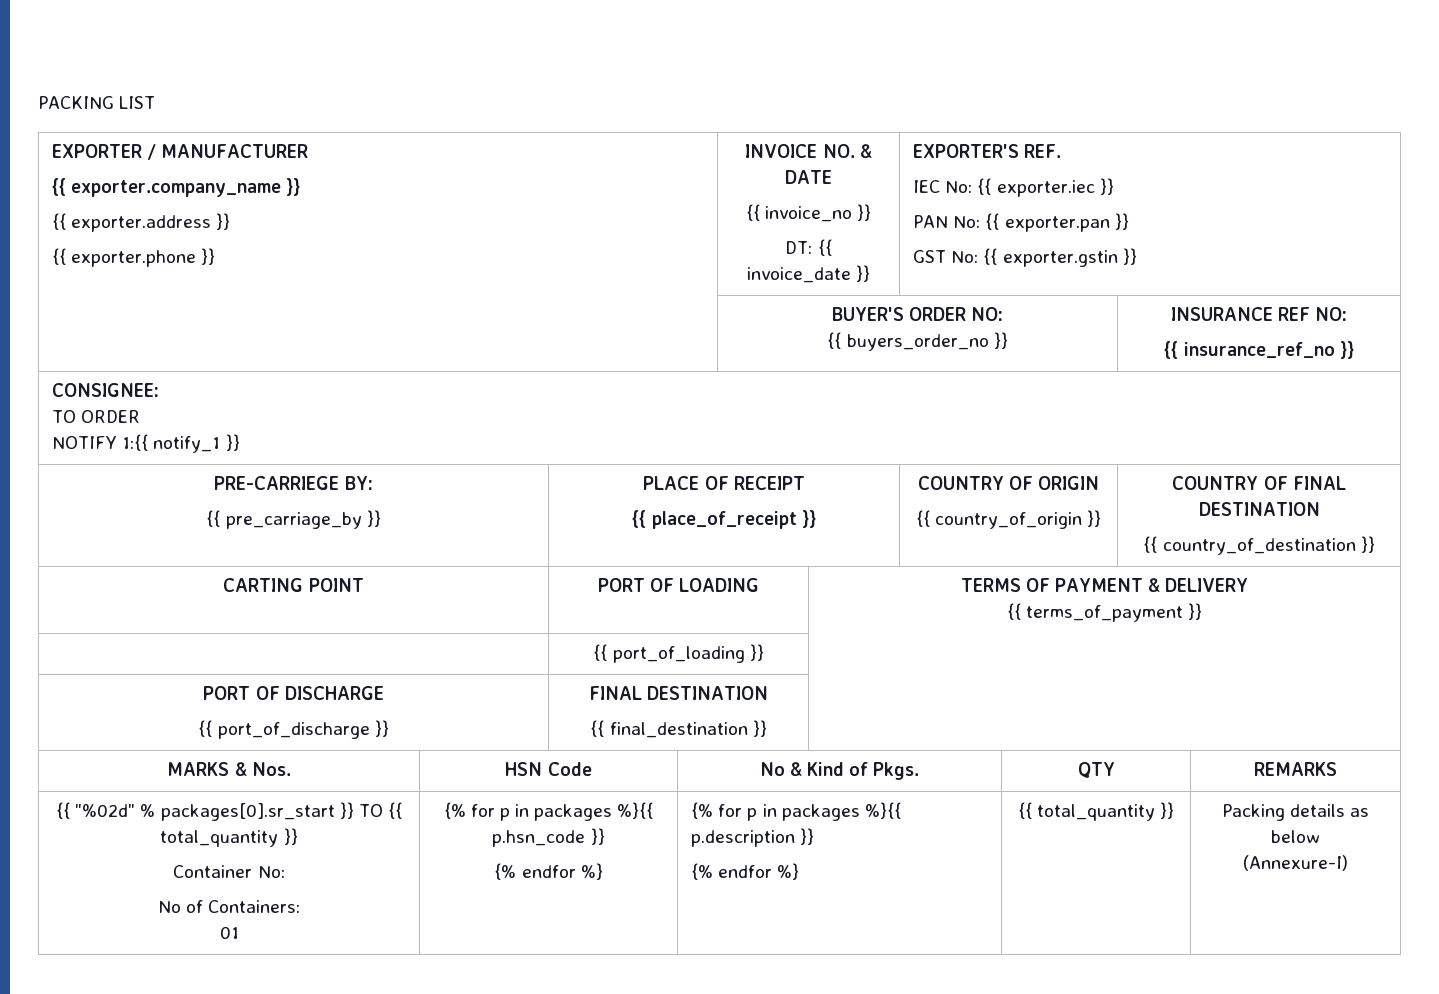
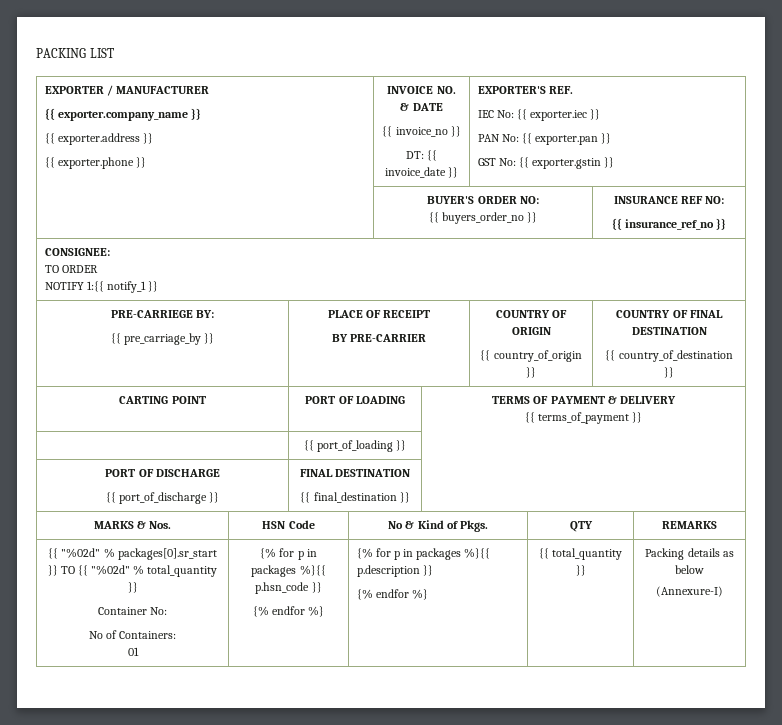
[632,510,816,529] {{ place_of_receipt }} -> [331,334,427,342] BY PRE-CARRIER
(402, 810) none -> [91,565,145,575] "%02d" %

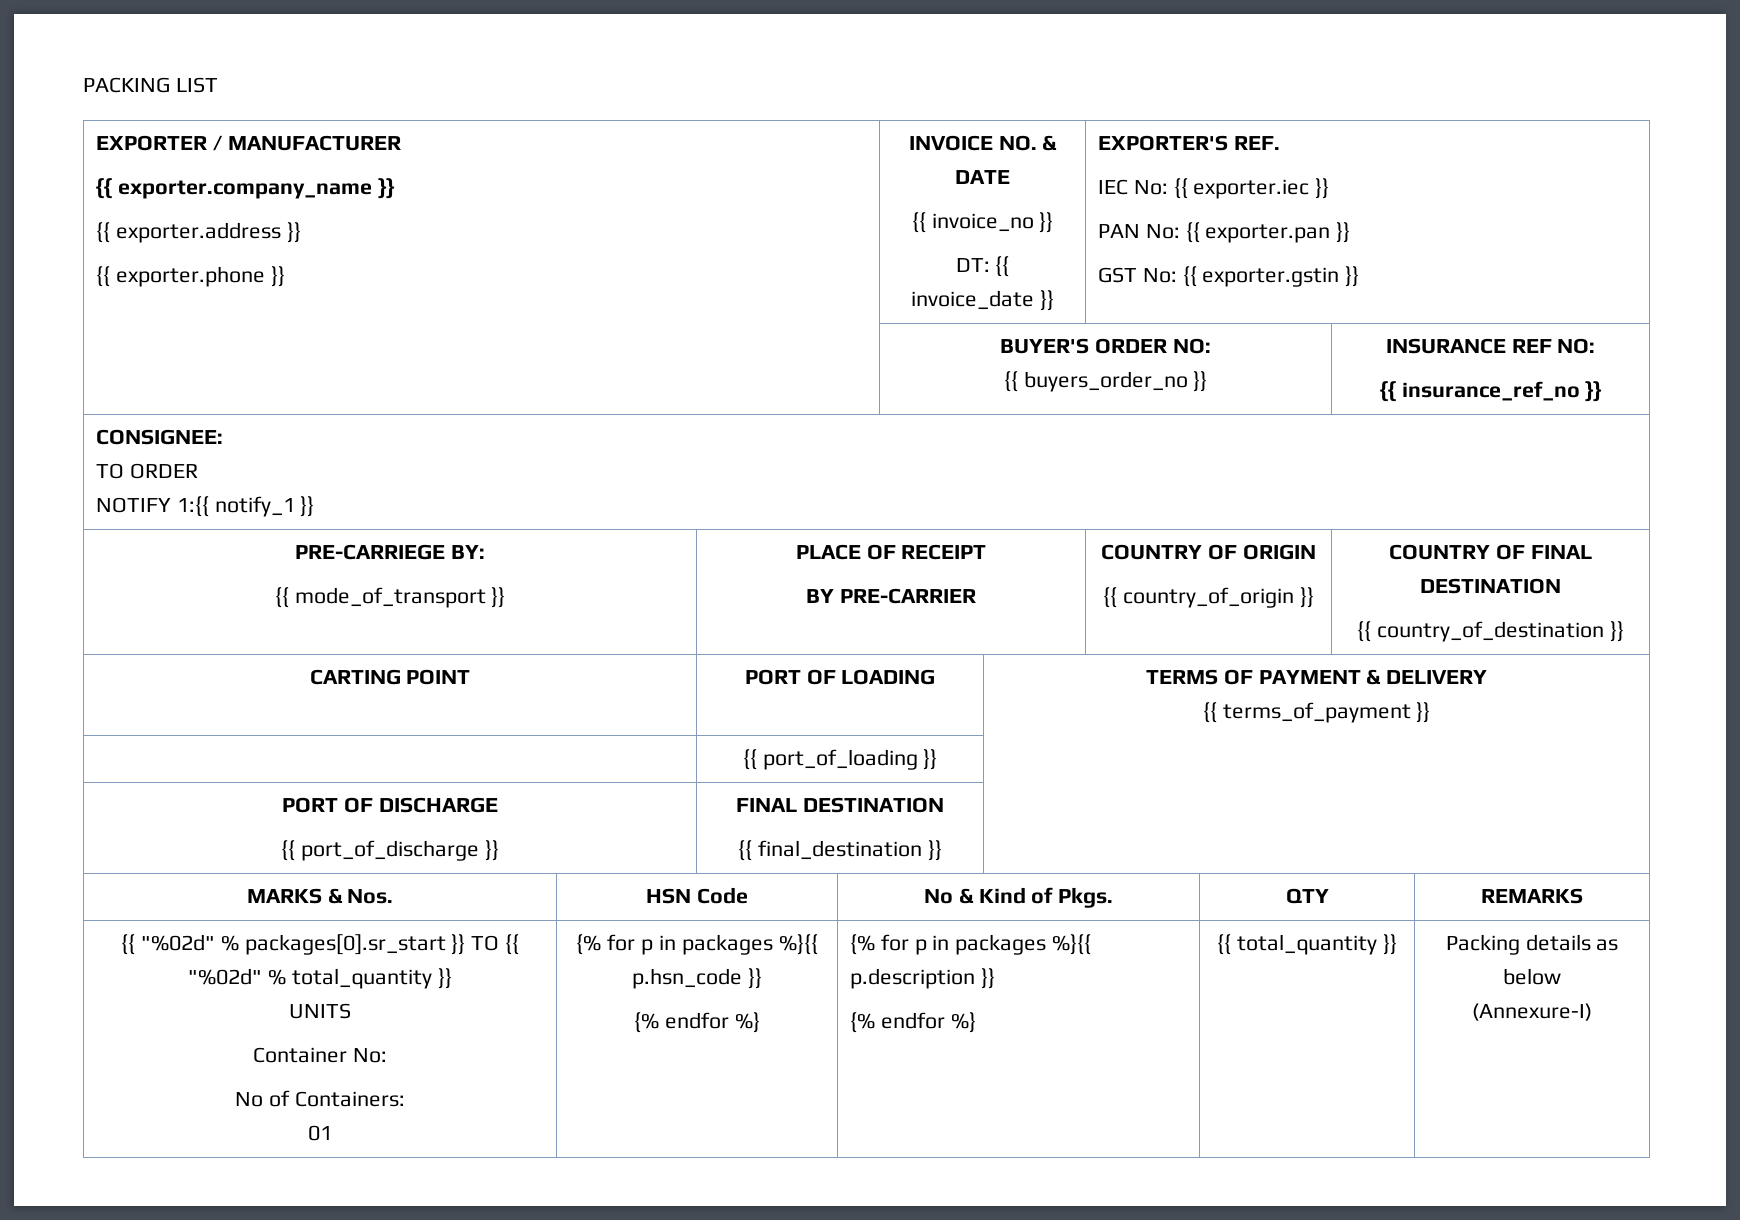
[124,333,201,345] pre_carriage_by -> [294,587,486,608] mode_of_transport
(138, 587) none -> [289,1003,351,1019] // UNITS

